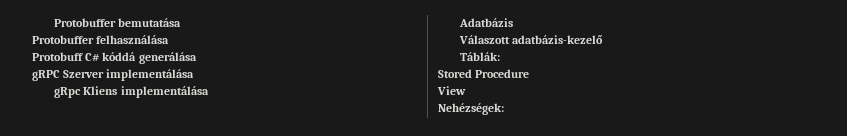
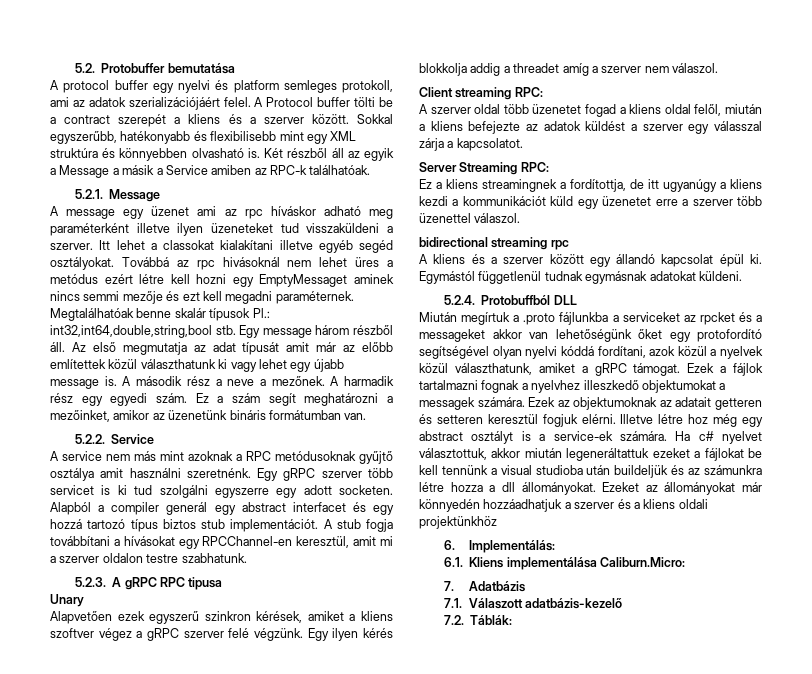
(54, 22) none -> [74,63,95,73] 5.2.
[32,35,170,44] [32,52,197,64] [32,69,195,81] [54,87,82,98] Protobuffer felhasználása // Protobuff C# kóddá generálása // gRPC Szerver implementálása // gRpc -> [50,80,393,93] [50,97,394,110] [50,114,393,127] [50,131,357,144] [50,148,395,161] [50,165,371,178] [74,189,161,202] [50,206,393,219] [50,223,393,236] [50,240,393,253] [50,257,393,270] [50,274,394,287] [50,291,354,304] [50,308,270,321] [50,325,393,338] [50,342,393,355] [50,359,344,372] [50,376,394,389] [50,393,393,406] [50,410,367,422] [74,434,155,444] [50,451,393,464] [50,468,393,481] [50,485,393,498] [50,502,394,515] [50,519,393,532] [50,536,393,549] [50,553,247,563] [74,577,223,590] [50,594,84,607] [50,611,393,624] [50,628,393,641] [419,63,718,76] [419,87,543,100] [419,104,762,117] [419,121,762,134] [419,138,523,151] [419,162,549,175] [419,179,762,192] [419,196,763,209] [419,213,521,223] [419,237,569,250] [419,254,762,267] [419,271,742,284] [443,295,577,305] [419,312,762,325] [419,329,762,342] [419,346,763,359] [419,363,763,376] [419,380,726,393] [419,397,762,410] [419,414,763,427] [419,431,762,444] [419,448,762,461] [419,465,762,478] [419,482,762,495] [419,499,708,512] [419,516,497,529] [443,540,555,553] [443,557,463,567] A protocol buffer egy nyelvi és platform semleges protokoll, ami az adatok szerializációjáért felel. A Protocol buffer tölti be a contract szerepét a kliens és a szerver között. Sokkal egyszerűbb, hatékonyabb és flexibilisebb mint egy XML struktúra és könnyebben olvasható is. Két részből áll az egyik a Message a másik a Service amiben az RPC-k találhatóak. // 5.2.1. Message // A message egy üzenet ami az rpc híváskor adható meg paraméterként illetve ilyen üzeneteket tud visszaküldeni a szerver. Itt lehet a classokat kialakítani illetve egyéb segéd osztályokat. Továbbá az rpc hivásoknál nem lehet üres a metódus ezért létre kell hozni egy EmptyMessaget aminek nincs semmi mezője és ezt kell megadni paraméternek. Megtalálhatóak benne skalár típusok Pl.: int32,int64,double,string,bool stb. Egy message három részből áll. Az első megmutatja az adat típusát amit már az előbb említettek közül választhatunk ki vagy lehet egy újabb message is. A második rész a neve a mezőnek. A harmadik rész egy egyedi szám. Ez a szám segít meghatározni a mezőinket, amikor az üzenetünk bináris formátumban van. // 5.2.2. Service // A service nem más mint azoknak a RPC metódusoknak gyűjtő osztálya amit használni szeretnénk. Egy gRPC szerver több servicet is ki tud szolgálni egyszerre egy adott socketen. Alapból a compiler generál egy abstract interfacet és egy hozzá tartozó típus biztos stub implementációt. A stub fogja továbbítani a hívásokat egy RPCChannel-en keresztül, amit mi a szerver oldalon testre szabhatunk. // 5.2.3. A gRPC RPC tipusa // Unary // Alapvetően ezek egyszerű szinkron kérések, amiket a kliens szoftver végez a gRPC szerver felé végzünk. Egy ilyen kérés blokkolja addig a threadet amíg a szerver nem válaszol. // Client streaming RPC: // A szerver oldal több üzenetet fogad a kliens oldal felől, miután a kliens befejezte az adatok küldést a szerver egy válasszal zárja a kapcsolatot. // Server Streaming RPC: // Ez a kliens streamingnek a fordítottja, de itt ugyanúgy a kliens kezdi a kommunikációt küld egy üzenetet erre a szerver több üzenettel válaszol. // bidirectional streaming rpc // A kliens és a szerver között egy állandó kapcsolat épül ki. Egymástól függetlenül tudnak egymásnak adatokat küldeni. // 5.2.4. Protobuffból DLL // Miután megírtuk a .proto fájlunkba a serviceket az rpcket és a messageket akkor van lehetőségünk őket egy protofordító segítségével olyan nyelvi kóddá fordítani, azok közül a nyelvek közül választhatunk, amiket a gRPC támogat. Ezek a fájlok tartalmazni fognak a nyelvhez illeszkedő objektumokat a messagek számára. Ezek az objektumoknak az adatait getteren és setteren keresztül fogjuk elérni. Illetve létre hoz még egy abstract osztályt is a service-ek számára. Ha c# nyelvet választottuk, akkor miután legeneráltattuk ezeket a fájlokat be kell tennünk a visual studioba után buildeljük és az számunkra létre hozza a dll állományokat. Ezeket az állományokat már könnyedén hozzáadhatjuk a szerver és a kliens oldali projektünkhöz // 6. Implementálás: // 6.1.
(209, 92) // -> [599,557,685,567] [443,581,454,591] Caliburn.Micro: // 7.
(514, 22) none -> [443,598,462,608] 7.1.
(604, 39) none -> [443,615,464,625] 7.2.
[438,69,530,78] [437,86,466,95] [438,103,504,115] // Stored Procedure // View // Nehézségek: -> (513, 620) none

